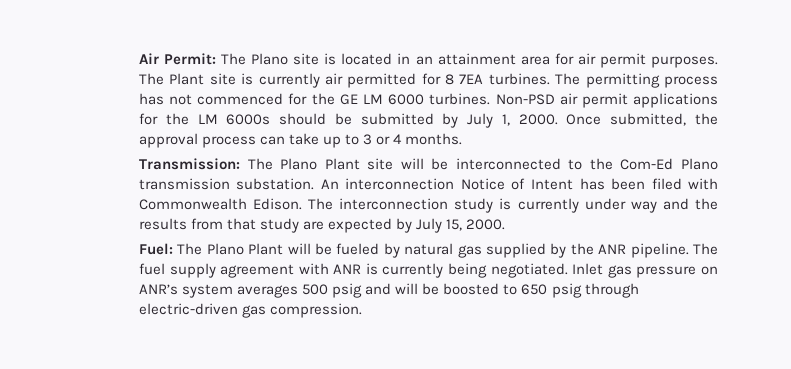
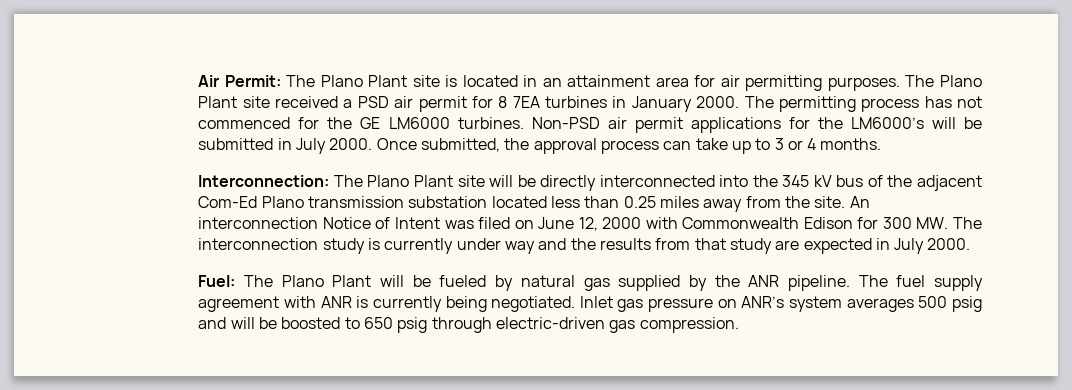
(289, 59) none -> [368,75,408,87] Plant
[599,53,646,68] permit -> [745,75,823,91] permitting
[169,73,550,88] Plant site is currently air permitted for 8 7EA turbines. -> [940,75,983,87] [198,96,740,112] Plano Plant site received a PSD air permit for 8 7EA turbines in January 2000.
[362,94,425,105] LM 6000 -> [388,117,450,129] LM6000
[197,113,510,128] LM 6000s should be submitted by July 1, -> [850,117,982,129] [198,138,326,154] LM6000’s will be submitted in July
[138,158,240,170] Transmission: -> [198,175,330,187] Interconnection:
[455,158,718,170] [138,178,315,190] interconnected to the Com-Ed Plano transmission substation. -> [540,175,982,191] [198,196,846,212] directly interconnected into the 345 kV bus of the adjacent Com-Ed Plano transmission substation located less than 0.25 miles away from the site.
[579,178,718,190] [138,198,303,210] has been filed with Commonwealth Edison. -> [444,217,949,231] was filed on June 12, 2000 with Commonwealth Edison for 300 MW.
[396,218,463,233] by July 15, -> [875,238,925,254] in July

